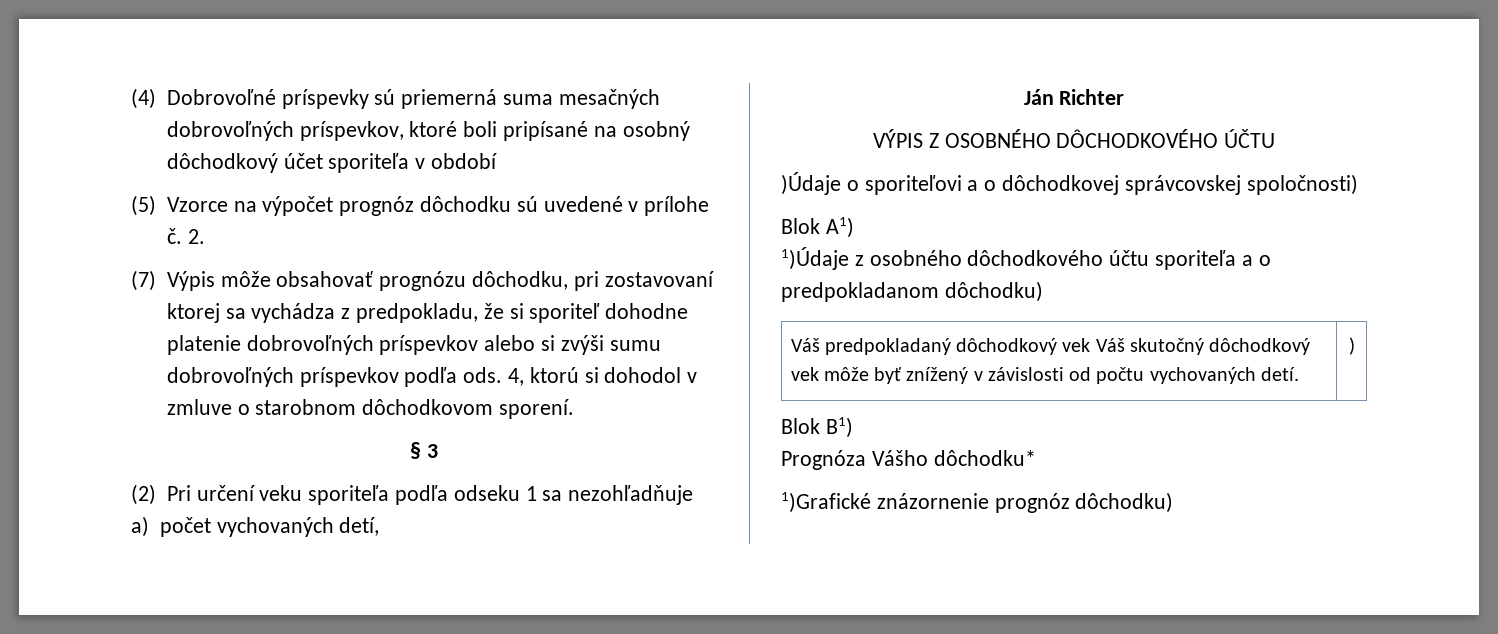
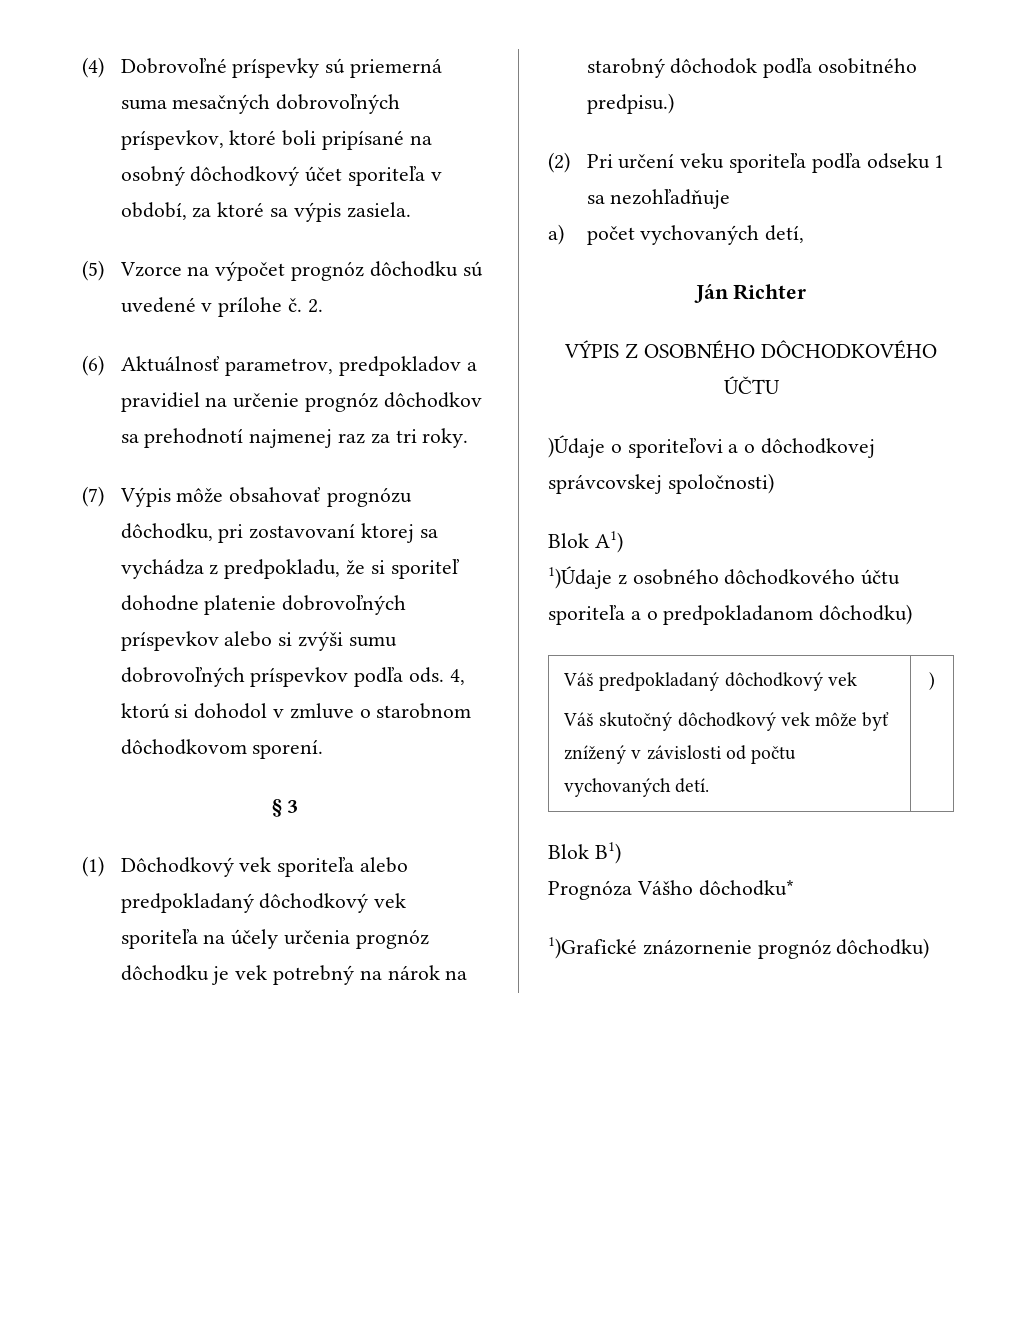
[430,153,497,169] období -> [120,202,411,222] období, za ktoré sa výpis zasiela.
(205, 236) none -> [82,355,477,376] [120,392,482,412] [120,428,469,448] // (6) Aktuálnosť parametrov, predpokladov a pravidiel na určenie prognóz dôchodkov sa prehodnotí najmenej raz za tri roky.
(438, 451) none -> [82,856,408,877] [120,893,407,913] [120,929,429,949] [120,965,468,985] [586,58,917,78] [586,93,674,114] // (1) Dôchodkový vek sporiteľa alebo predpokladaný dôchodkový vek sporiteľa na účely určenia prognóz dôchodku je vek potrebný na nárok na starobný dôchodok podľa osobitného predpisu.)
(1091, 345) none -> (857, 679) //

